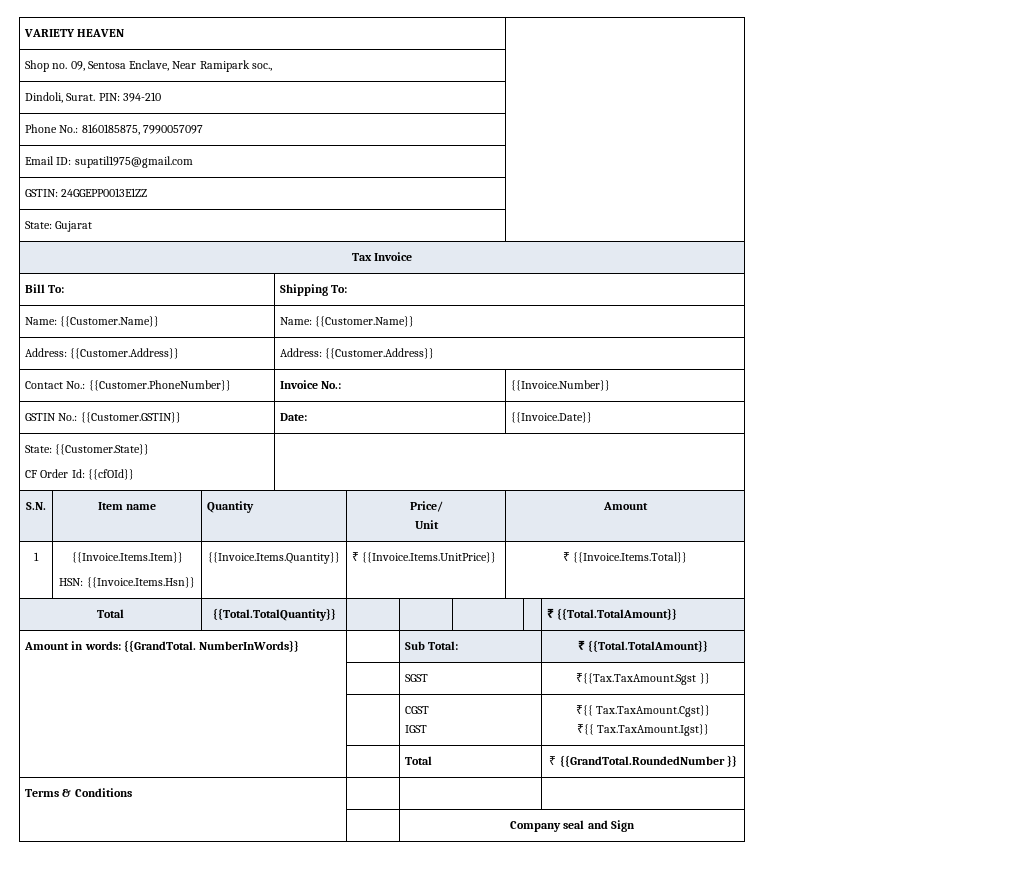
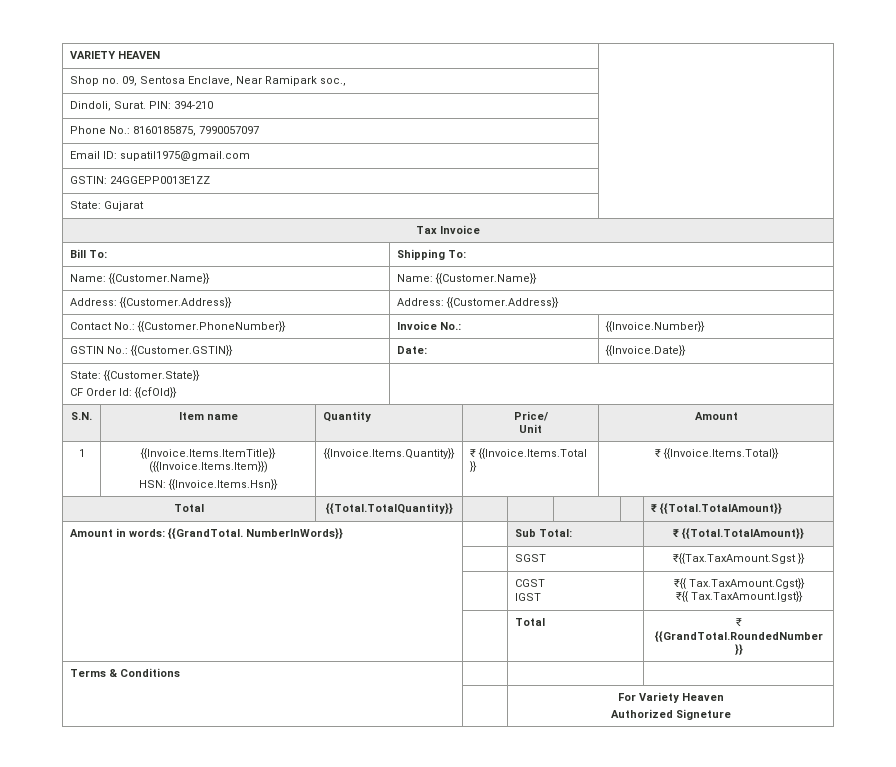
[71,552,183,563] {{Invoice.Items.Item}} -> [140,448,276,459] [148,461,268,473] {{Invoice.Items.ItemTitle}} ({{Invoice.Items.Item}})
[362,552,497,563] {{Invoice.Items.UnitPrice}} -> [478,448,588,459] [469,461,478,472] {{Invoice.Items.Total }}
[510,820,635,832] Company seal and Sign -> [617,692,724,703] [610,709,731,720] For Variety Heaven // Authorized Signeture

